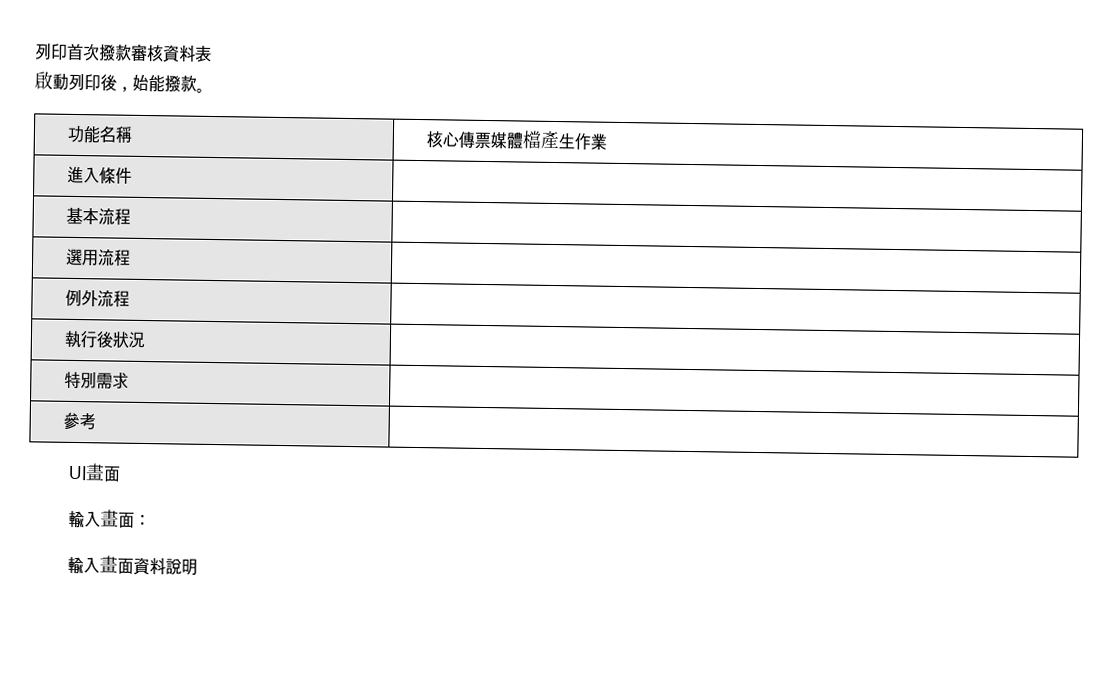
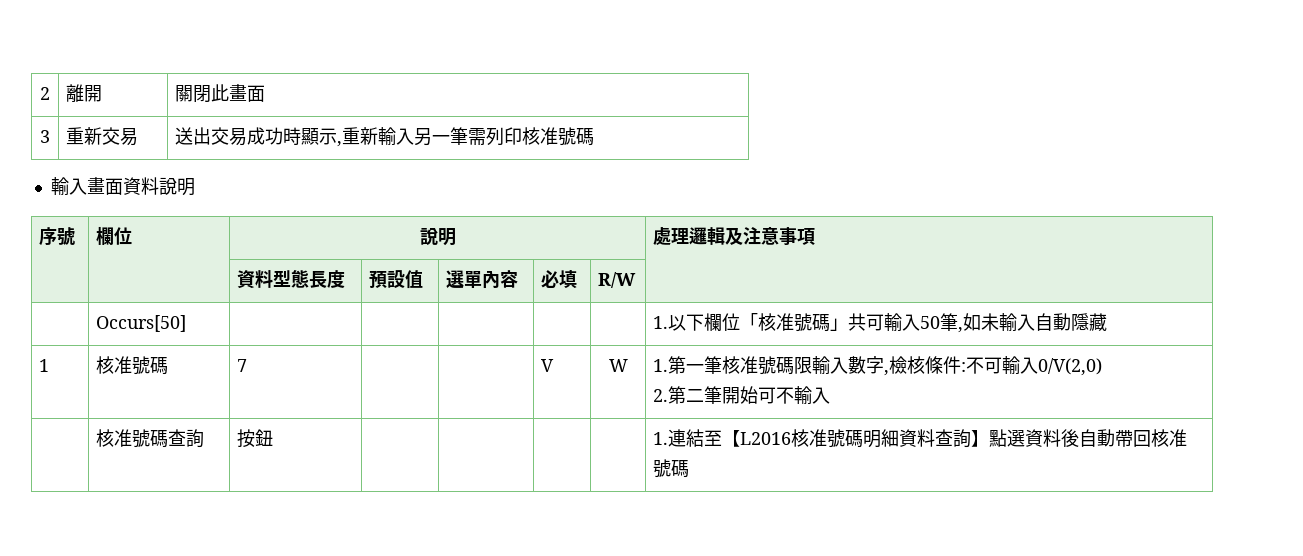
[35,42,212,63] [34,71,205,93] [67,124,134,144] [426,130,608,151] [67,165,133,184] [66,206,132,226] [65,248,132,267] [65,288,131,308] [64,330,147,349] [64,371,130,390] [63,411,97,431] [67,463,121,482] [67,509,151,529] [66,555,198,576] 列印首次撥款審核資料表 // 啟動列印後，始能撥款。 // 功能名稱 | 核心傳票媒體檔產生作業 // 進入條件 | // 基本流程 | // 選用流程 | // 例外流程 | // 執行後狀況 | // 特別需求 | // 參考 | // UI畫面 // 輸入畫面： // 輸入畫面資料說明 -> [40,87,50,100] [66,84,103,102] [175,84,266,103] [40,130,50,143] [66,127,139,146] [175,127,595,147] [50,177,195,196] [39,227,76,246] [96,226,133,245] [419,228,456,246] [653,227,816,246] [237,269,346,289] [369,270,424,289] [446,270,519,289] [541,270,578,289] [598,272,637,288] [96,315,187,332] [653,313,1108,333] [39,359,50,372] [96,356,169,375] [237,359,248,372] [541,359,555,372] [608,359,628,372] [653,356,1103,376] [653,386,831,404] [96,429,205,448] [237,429,274,448] [653,429,1188,448] [653,459,690,478] 2 | 離開 | 關閉此畫面 // 3 | 重新交易 | 送出交易成功時顯示,重新輸入另一筆需列印核准號碼 // 輸入畫面資料說明 // 序號 | 欄位 | 說明 | 處理邏輯及注意事項 // | | 資料型態長度 | 預設值 | 選單內容 | 必填 | R/W | // | Occurs[50] | | | | | | 1.以下欄位「核准號碼」共可輸入50筆,如未輸入自動隱藏 // 1 | 核准號碼 | 7 | | | V | W | 1.第一筆核准號碼限輸入數字,檢核條件:不可輸入0/V(2,0) // 2.第二筆開始可不輸入 // | 核准號碼查詢 | 按鈕 | | | | | 1.連結至【L2016核准號碼明細資料查詢】點選資料後自動帶回核准號碼

